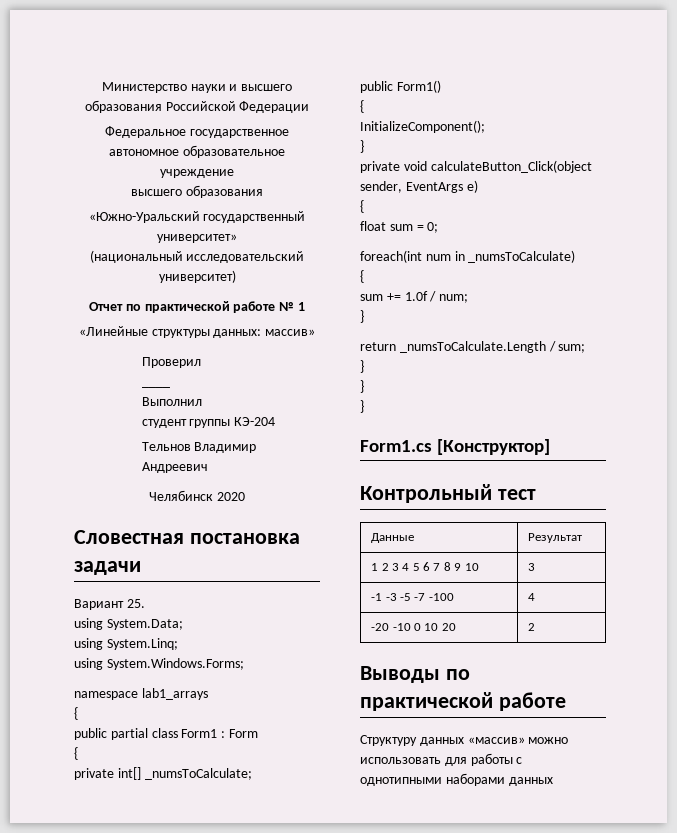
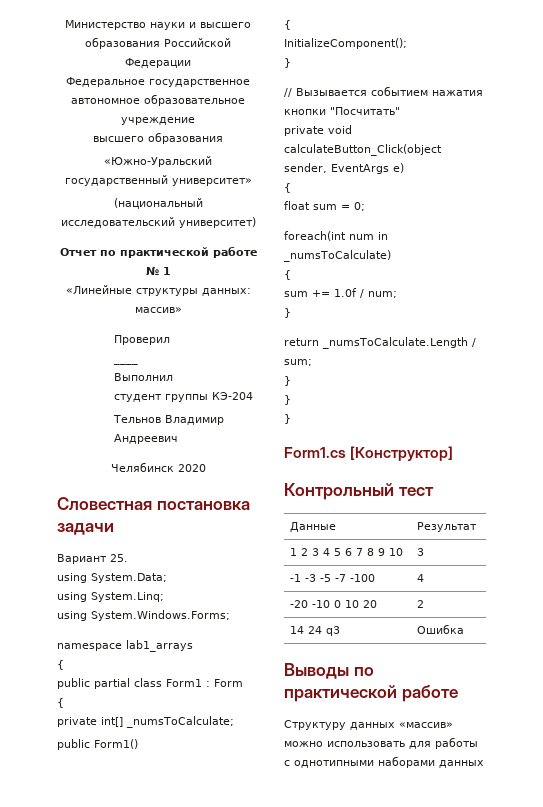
(364, 146) none -> [284,86,483,97] [284,107,400,115] // // Вызывается событием нажатия кнопки "Посчитать"
(536, 627) none -> [290,626,341,636] [417,624,465,634] // 14 24 q3 | Ошибка

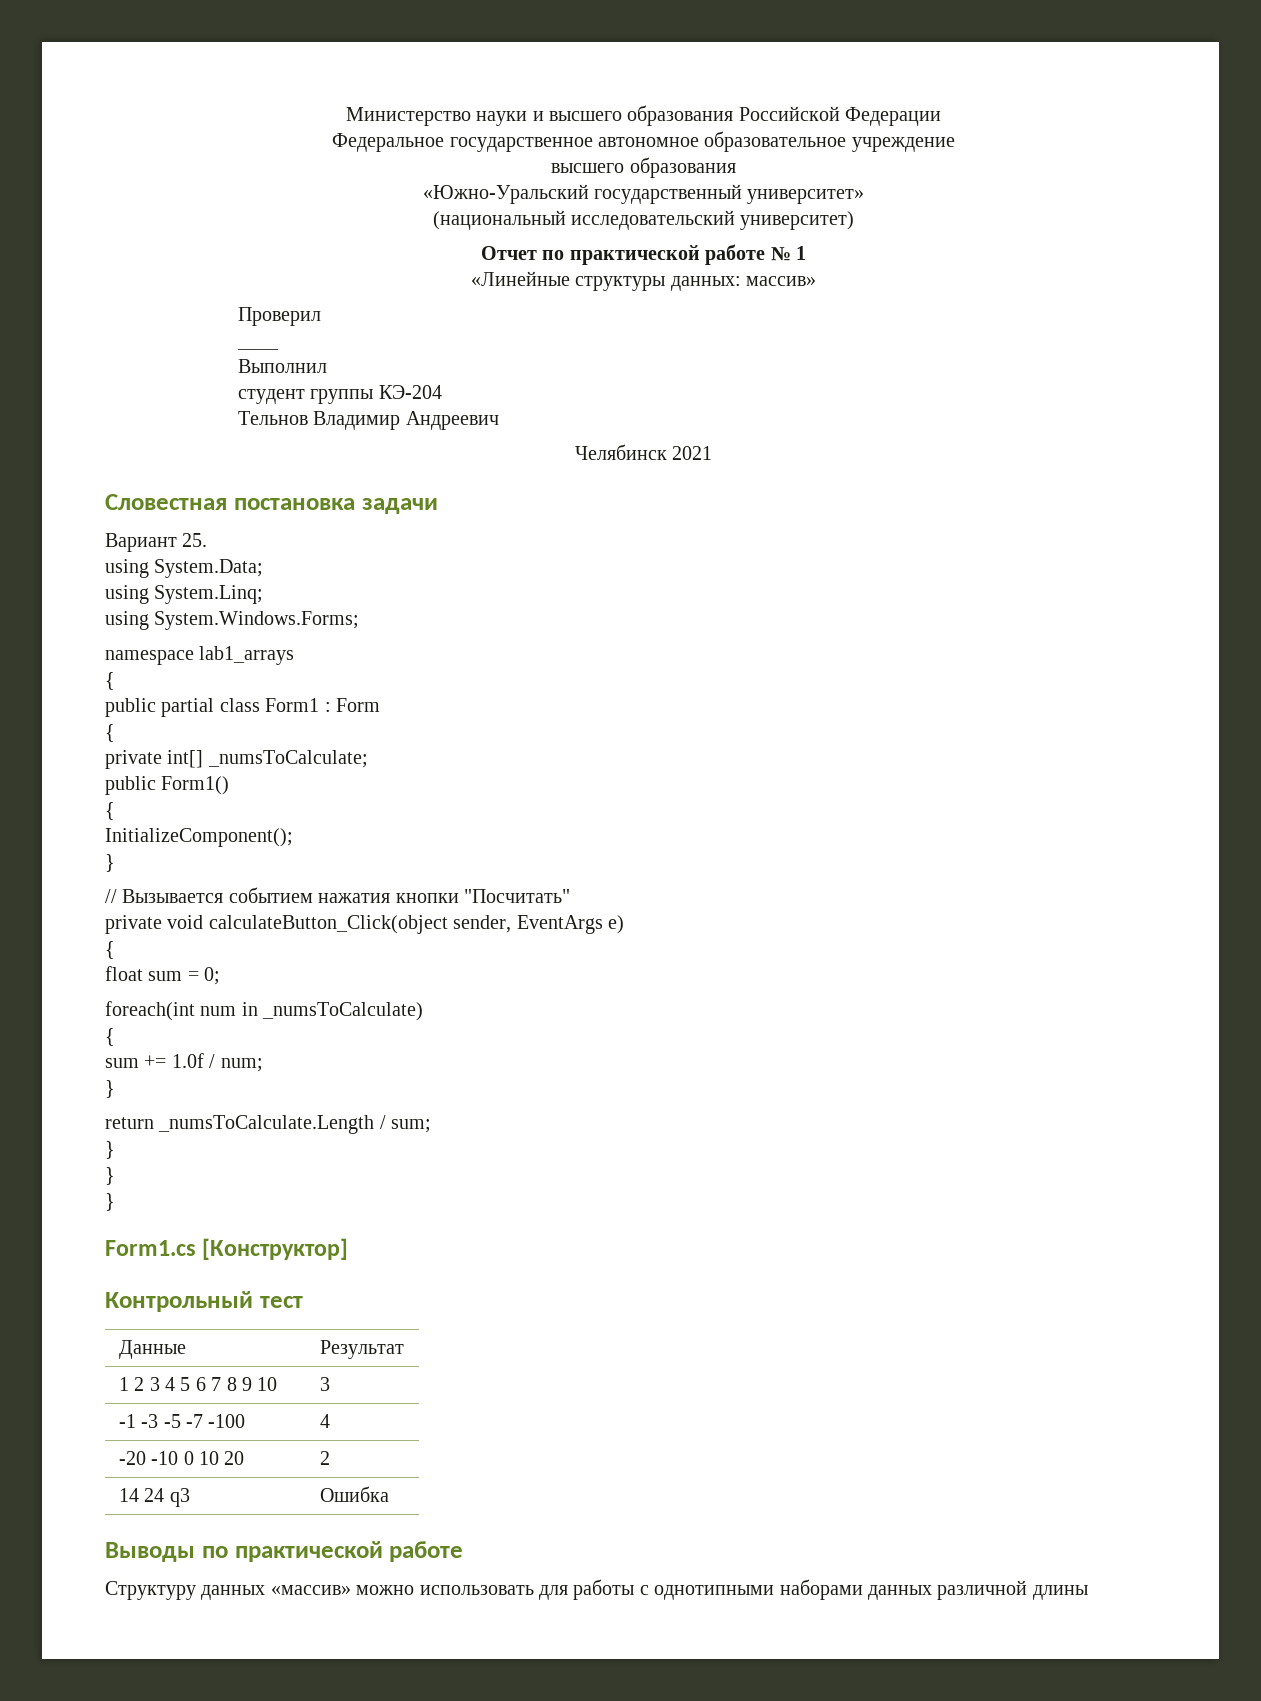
[177,464,206,472] 2020 -> [672,446,713,460] 2021
(484, 764) none -> [937,1580,1088,1600] различной длины

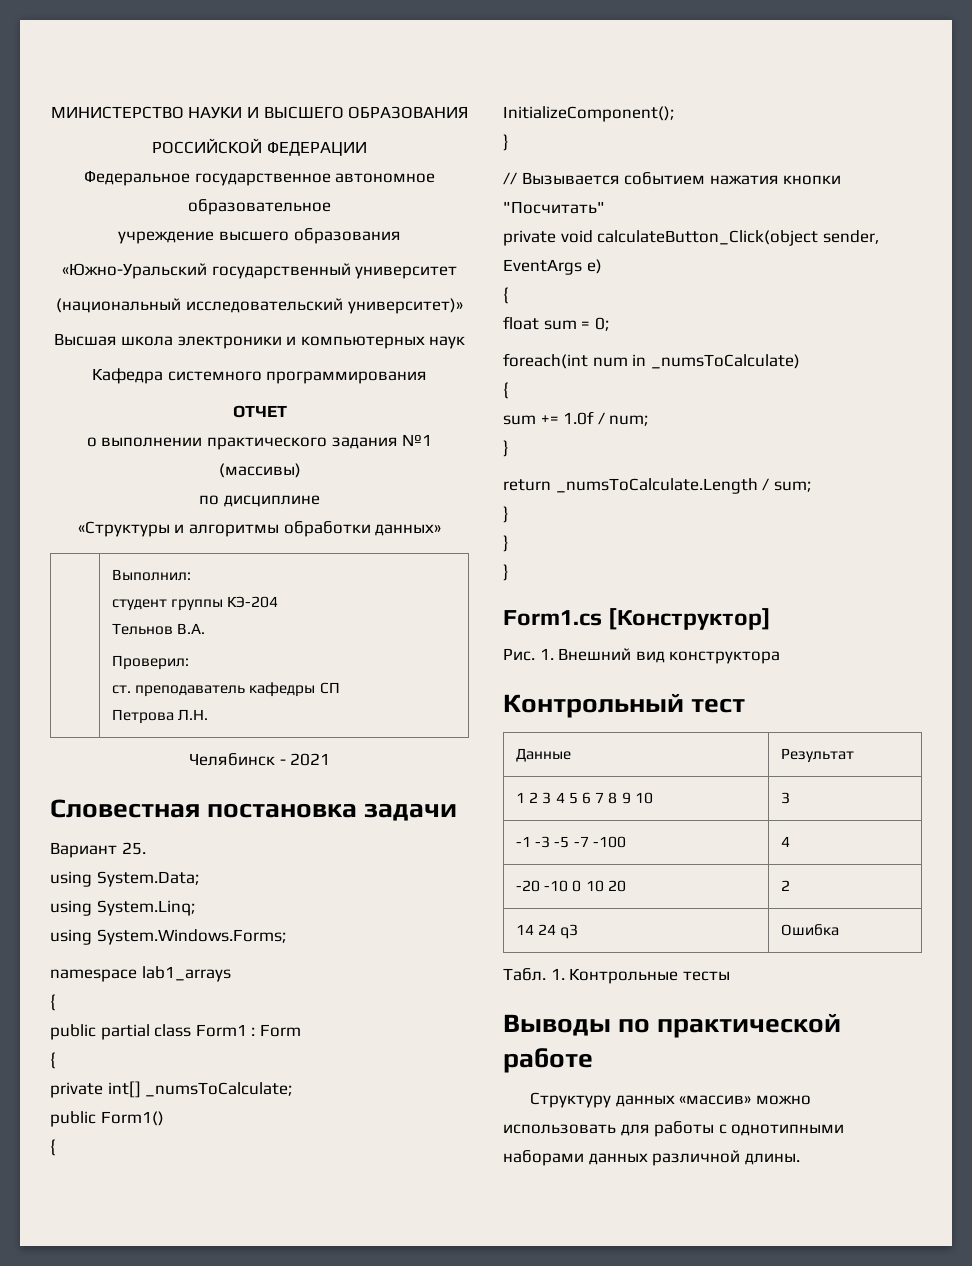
[345,105,942,126] Министерство науки и высшего образования Российской Федерации -> [50,106,469,119] [152,138,367,156] МИНИСТЕРСТВО НАУКИ И ВЫСШЕГО ОБРАЗОВАНИЯ // РОССИЙСКОЙ ФЕДЕРАЦИИ
(847, 141) none -> (331, 207) //
(955, 144) // -> (215, 237) none
[747,189,865,204] университет» -> [355,266,458,279] университет
[740,211,855,230] [481,244,806,265] [470,271,817,291] [237,307,321,326] [236,347,279,350] [237,359,327,373] [237,385,442,404] [237,411,499,430] университет) // Отчет по практической работе № 1 // «Линейные структуры данных: массив» // Проверил // ____ // Выполнил // студент группы КЭ-204 // Тельнов Владимир Андреевич -> [347,298,463,314] [53,333,466,349] [91,368,428,384] [232,405,287,418] [86,434,433,450] [218,463,301,478] [199,495,320,507] [77,521,442,537] [112,569,192,581] [112,596,279,611] [112,623,206,635] [112,655,190,670] [112,682,340,697] [112,709,209,724] университет)» // Высшая школа электроники и компьютерных наук // Кафедра системного программирования // ОТЧЕТ // о выполнении практического задания №1 (массивы) // по дисциплине // «Структуры и алгоритмы обработки данных» // | Выполнил: // студент группы КЭ-204 // Тельнов В.А. // Проверил: // ст. преподаватель кафедры СП // Петрова Л.Н.
(667, 452) none -> [279,759,286,765] -
(349, 1249) none -> [503,648,781,664] // Рис. 1. Внешний вид конструктора
(389, 1494) none -> [503,968,730,984] // Табл. 1. Контрольные тесты
[1032,1585,1088,1600] длины -> [744,1153,800,1165] длины.

